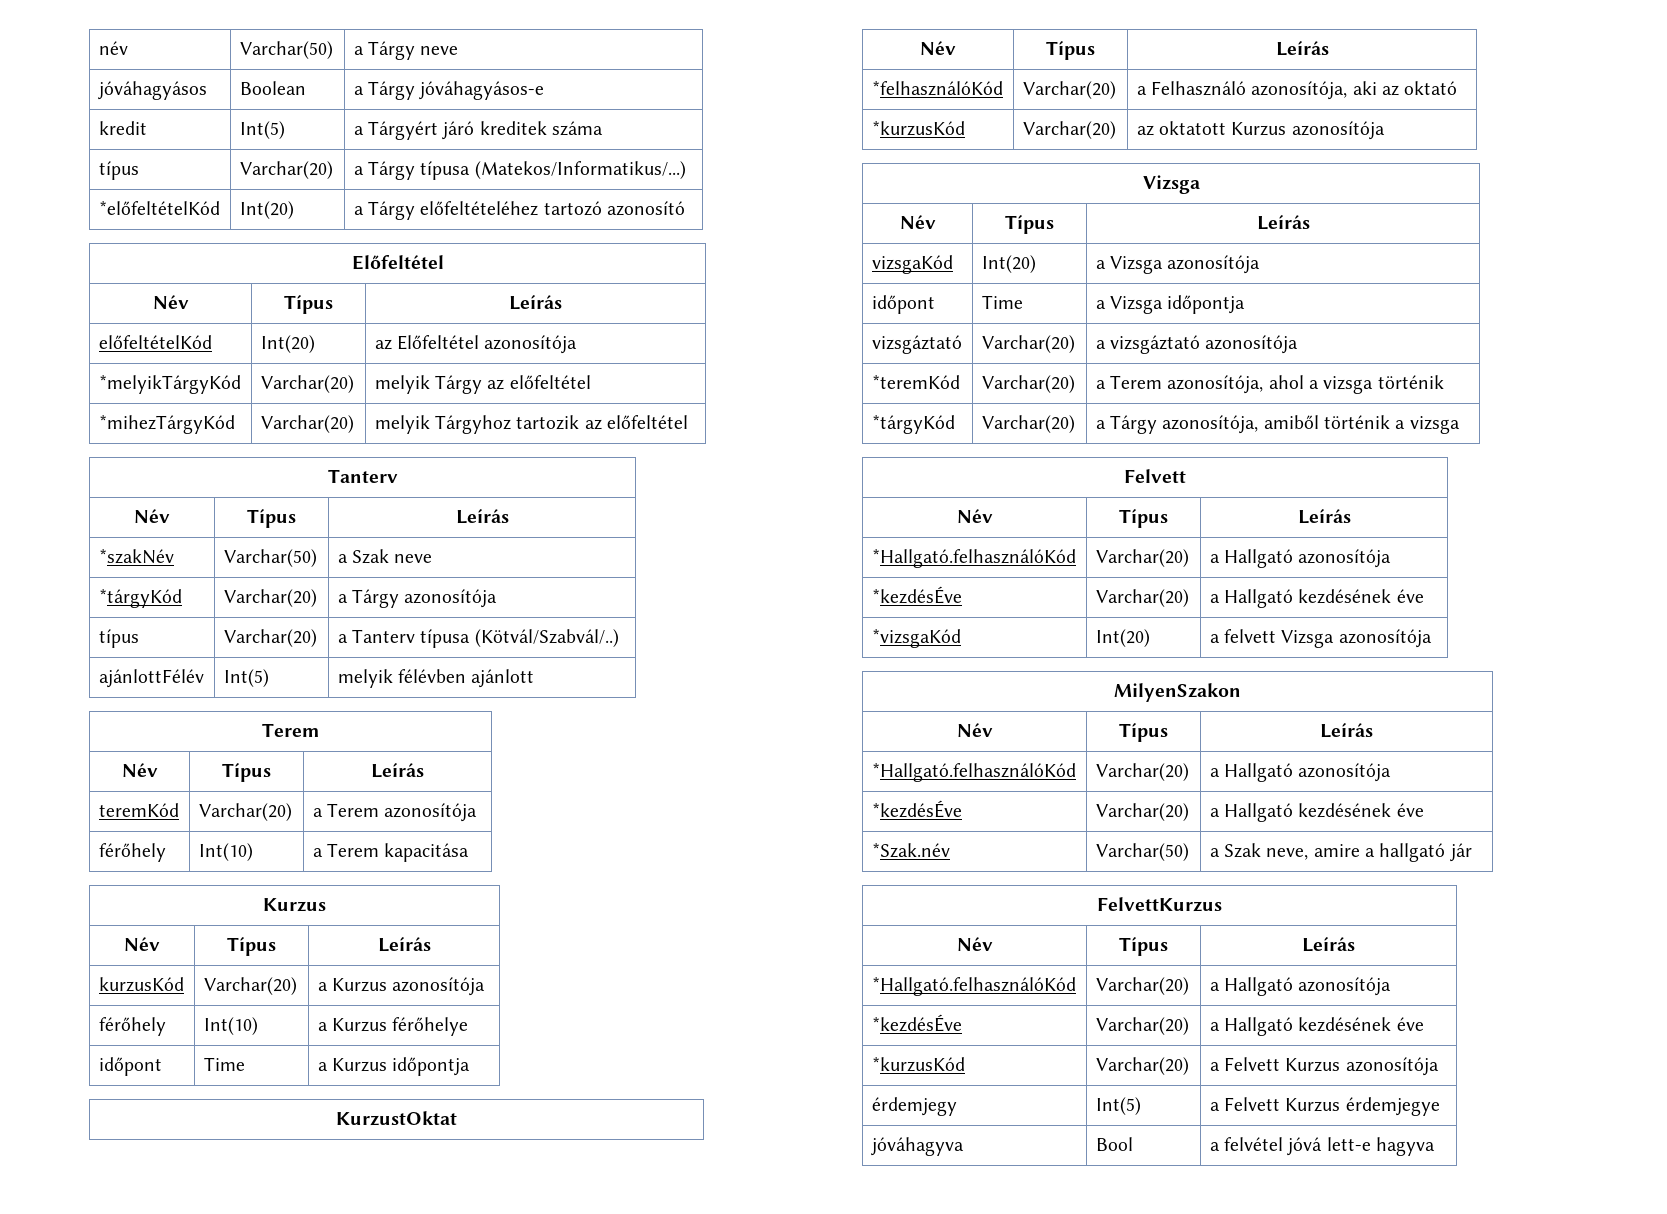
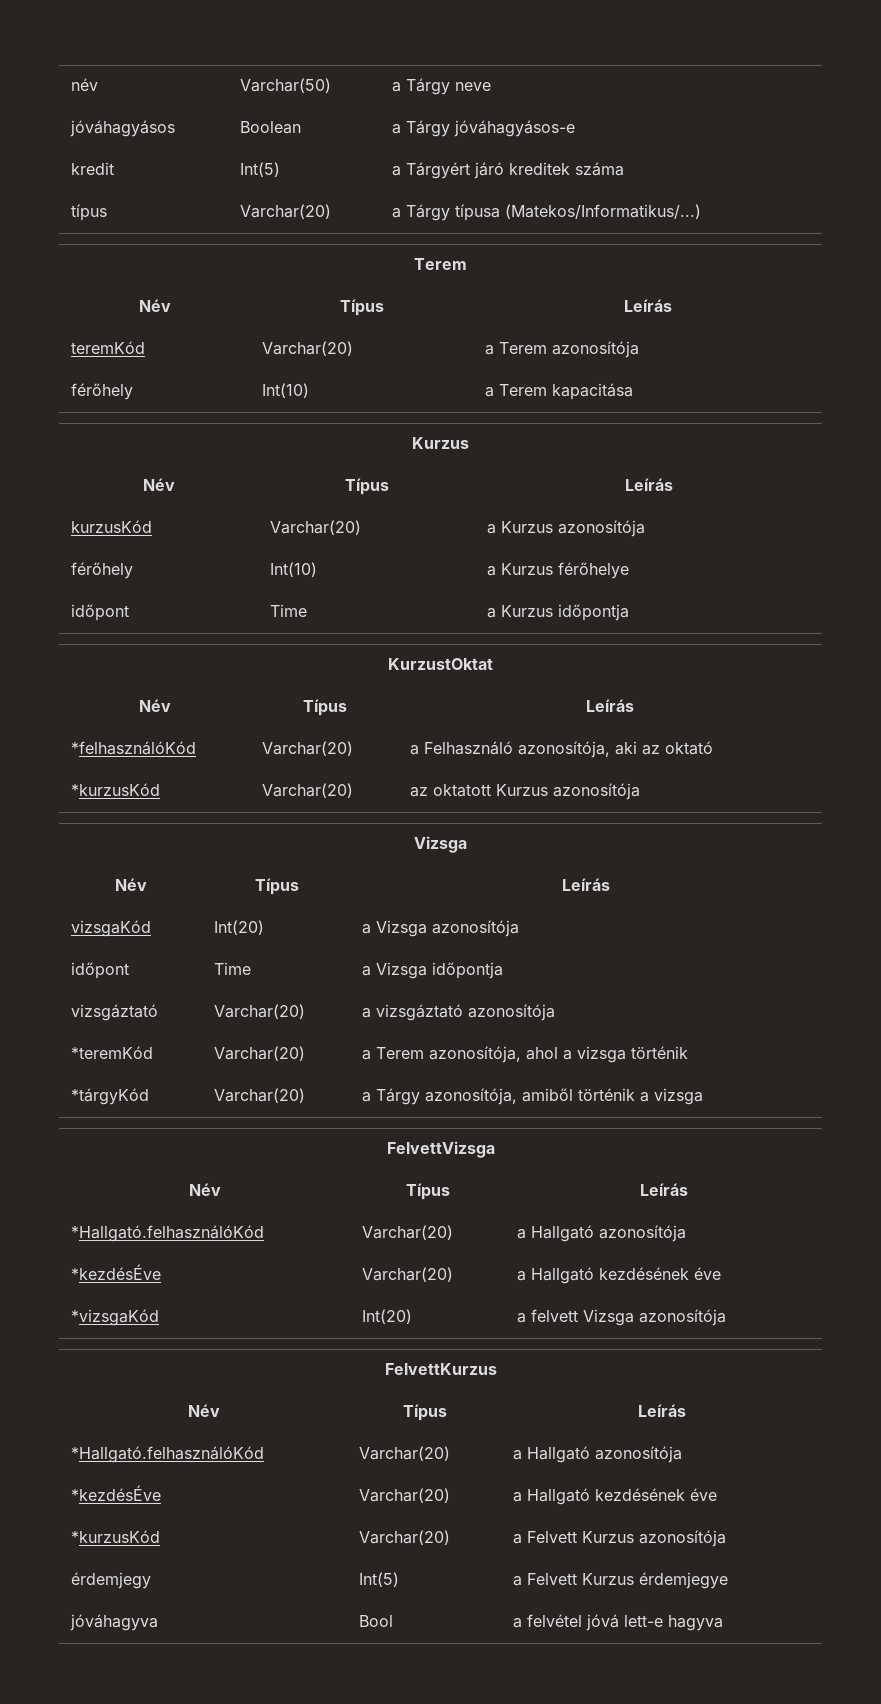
[98,201,220,215] [239,201,294,219] [353,201,685,220] [351,255,444,270] [152,295,189,309] [284,295,333,314] [509,295,562,310] [98,335,212,349] [260,335,315,353] [374,335,578,354] [98,375,241,394] [260,375,354,393] [374,375,591,394] [98,415,235,434] [260,415,354,433] [374,415,688,434] [327,469,398,483] [134,509,170,523] [247,509,296,528] [455,509,509,524] [98,549,174,564] [223,549,317,567] [337,549,433,564] [98,589,182,608] [223,589,317,607] [337,589,498,608] [98,629,139,648] [223,629,317,647] [337,629,619,648] [98,669,204,688] [223,669,269,687] [337,669,535,688] // *előfeltételKód | Int(20) | a Tárgy előfeltételéhez tartozó azonosító // Előfeltétel // Név | Típus | Leírás // előfeltételKód | Int(20) | az Előfeltétel azonosítója // *melyikTárgyKód | Varchar(20) | melyik Tárgy az előfeltétel // *mihezTárgyKód | Varchar(20) | melyik Tárgyhoz tartozik az előfeltétel // Tanterv // Név | Típus | Leírás // *szakNév | Varchar(50) | a Szak neve // *tárgyKód | Varchar(20) | a Tárgy azonosítója // típus | Varchar(20) | a Tanterv típusa (Kötvál/Szabvál/..) // ajánlottFélév | Int(5) | melyik félévben ajánlott -> (702, 211) none
[1124,469,1186,483] Felvett -> [386,1141,495,1158] FelvettVizsga
[1114,683,1241,702] [956,723,993,737] [1119,723,1168,742] [1320,723,1373,738] [871,763,1076,782] [1095,763,1189,781] [1209,763,1392,782] [871,800,962,818] [1095,803,1189,821] [1209,803,1424,822] [871,843,950,858] [1095,843,1189,861] [1209,843,1472,862] // MilyenSzakon // Név | Típus | Leírás // *Hallgató.felhasználóKód | Varchar(20) | a Hallgató azonosítója // *kezdésÉve | Varchar(20) | a Hallgató kezdésének éve // *Szak.név | Varchar(50) | a Szak neve, amire a hallgató jár -> (727, 1317) none

